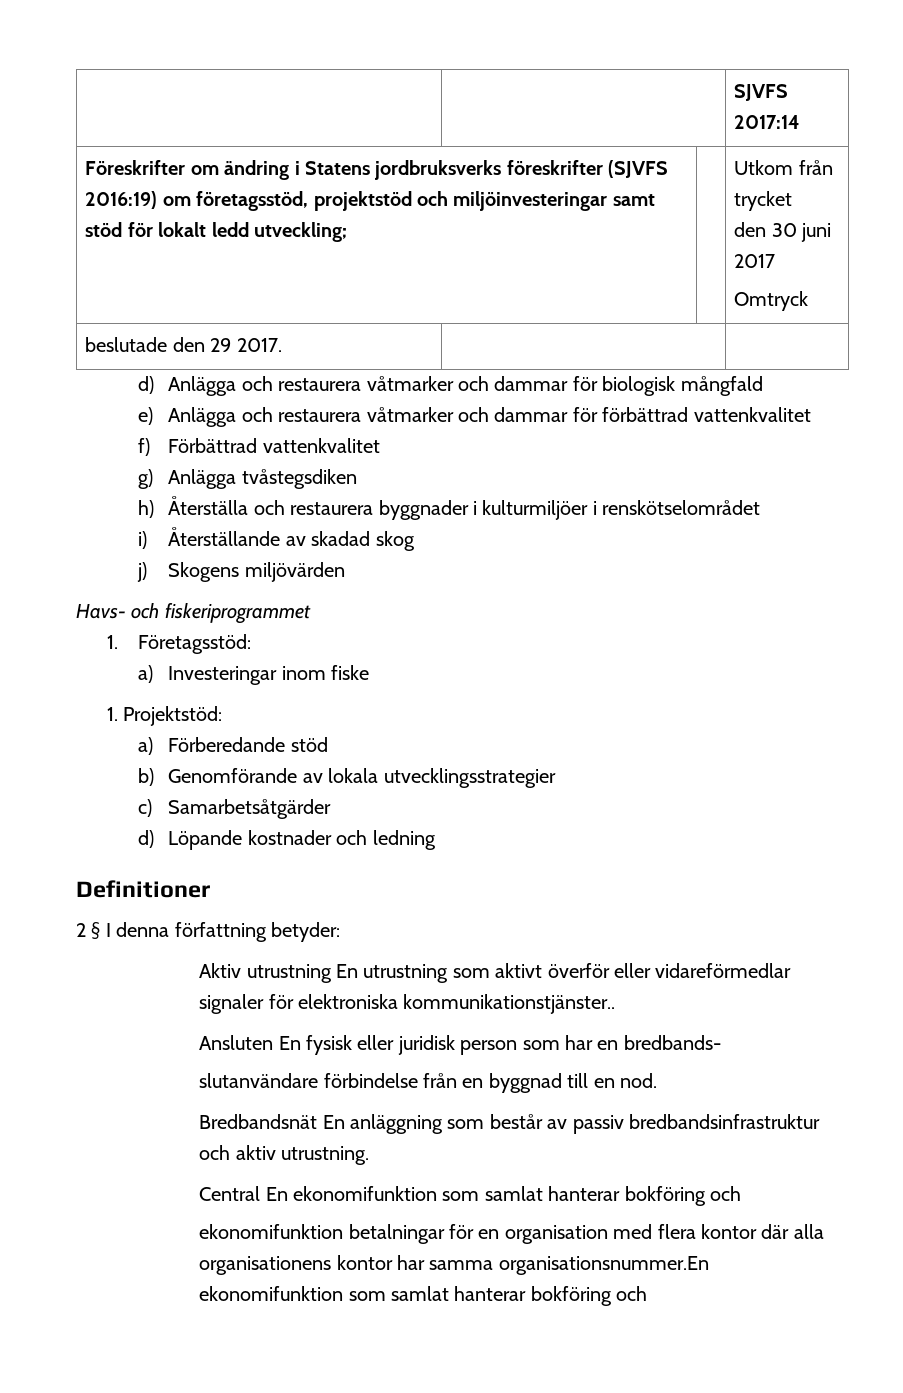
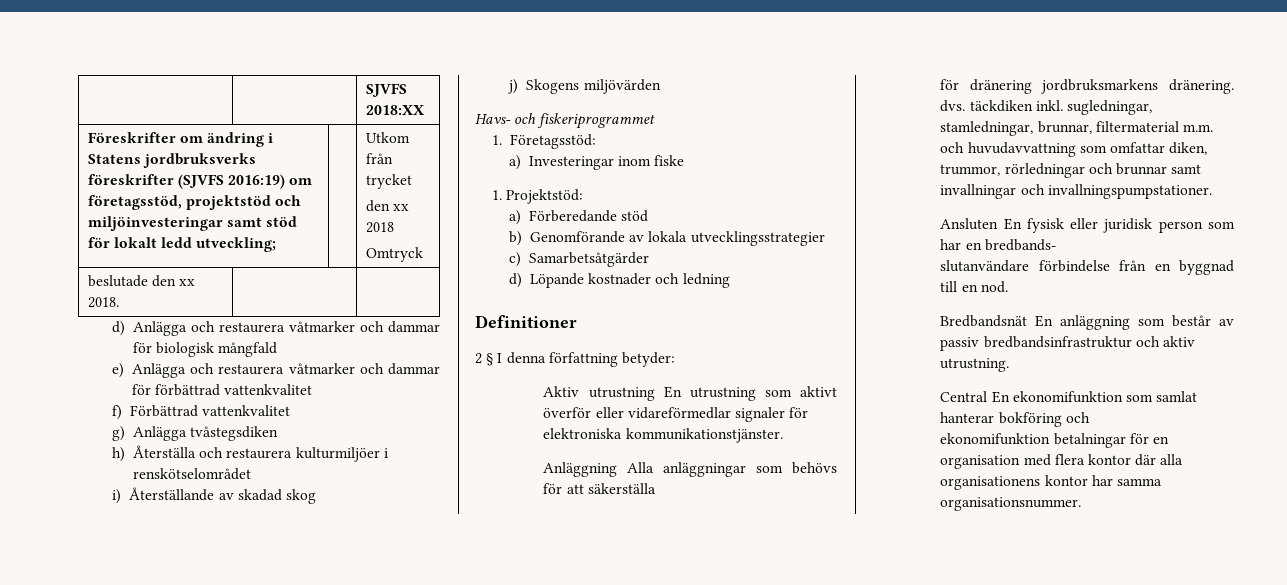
[734,115,801,129] 2017:14 -> [365,105,425,115] 2018:XX
[771,223,832,242] [734,254,776,268] 30 juni 2017 -> [393,204,410,211] [365,222,394,233] xx 2018
[210,338,282,352] 29 2017. -> [179,279,196,286] [87,297,119,308] xx 2018.
[378,500,477,520] byggnader i -> (293, 453) none
[403,994,616,1014] kommunikationstjänster.. -> [625,428,783,443] [543,462,837,477] [543,483,656,494] [940,79,1234,94] [940,100,1153,115] [940,121,1214,136] [940,142,1208,157] [940,163,1202,178] [940,184,1212,199] kommunikationstjänster. // Anläggning Alla anläggningar som behövs för att säkerställa // för dränering jordbruksmarkens dränering. dvs. täckdiken inkl. sugledningar, stamledningar, brunnar, filtermaterial m.m. och huvudavvattning som omfattar diken, trummor, rörledningar och brunnar samt invallningar och invallningspumpstationer.
[498,1256,709,1275] [199,1286,648,1306] organisationsnummer.En ekonomifunktion som samlat hanterar bokföring och -> [940,497,1082,511] organisationsnummer.

